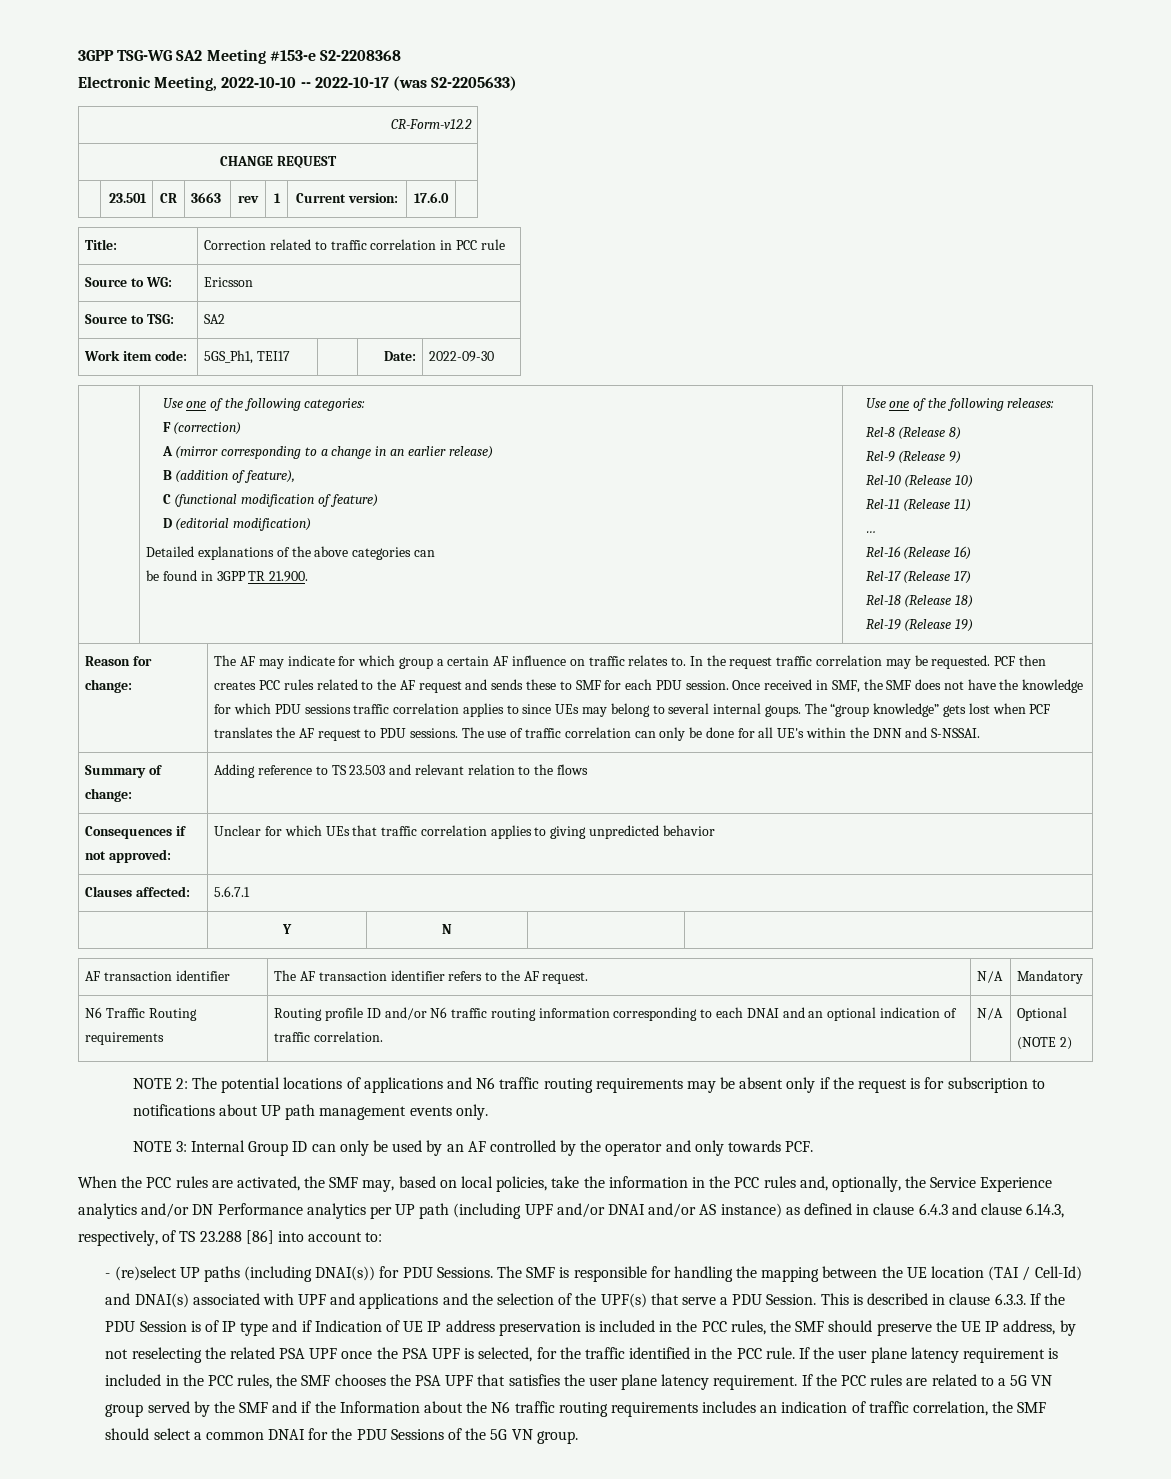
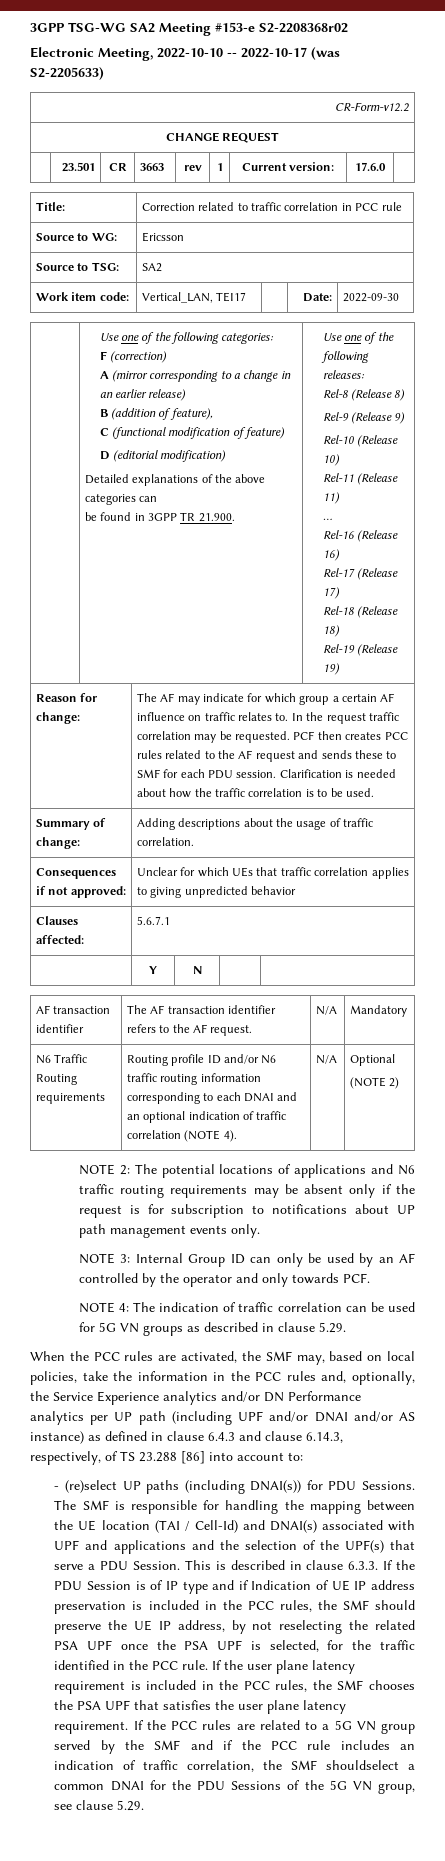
[319,50,401,61] S2-2208368 -> [259,23,348,33] S2-2208368r02
[204,350,254,364] 5GS_Ph1, -> [141,292,213,303] Vertical_LAN,
[732,679,1084,693] [214,703,1051,717] [214,727,981,741] [85,765,162,778] [85,788,133,802] [214,764,588,778] Once received in SMF, the SMF does not have the knowledge for which PDU sessions traffic correlation applies to since UEs may belong to several internal goups. The “group knowledge” gets lost when PCF translates the AF request to PDU sessions. The use of traffic correlation can only be done for all UE's within the DNN and S-NSSAI. // Summary of change: | Adding reference to TS 23.503 and relevant relation to the flows -> [279,769,396,778] [136,788,374,798] [35,818,107,830] [35,837,80,849] [136,818,374,830] [136,837,194,846] Clarification is needed about how the traffic correlation is to be used. // Summary of change: | Adding descriptions about the usage of traffic correlation.
[313,1031,383,1042] correlation. -> [126,1130,237,1142] correlation (NOTE 4).
(814, 1146) none -> [78,1302,416,1313] [78,1322,346,1336] // NOTE 4: The indication of traffic correlation can be used for 5G VN groups as described in clause 5.29.
[339,1401,698,1417] Information about the N6 traffic routing requirements -> [270,1740,331,1750] PCC rule
[105,1428,191,1440] should select -> [326,1760,400,1770] shouldselect
[536,1431,578,1444] group. -> [378,1783,416,1794] [54,1800,145,1811] group, see clause 5.29.

